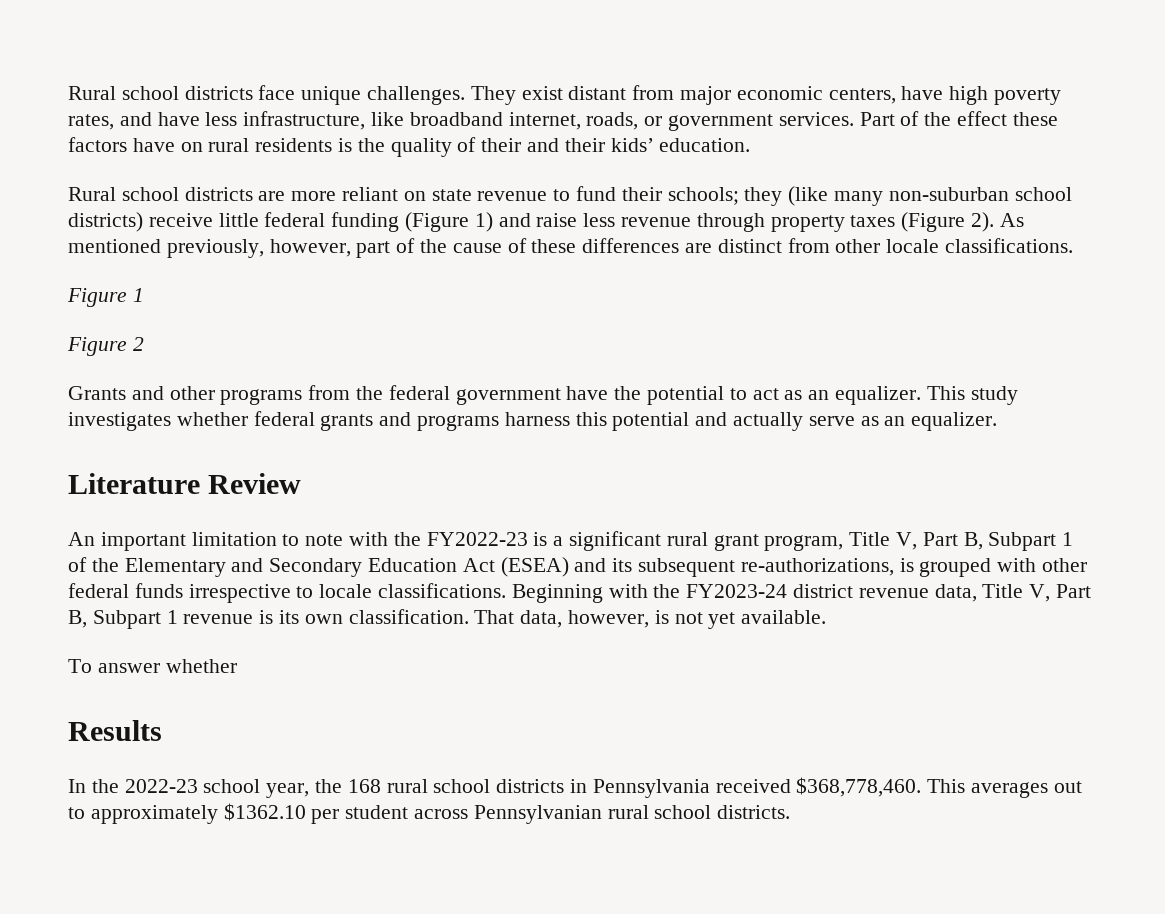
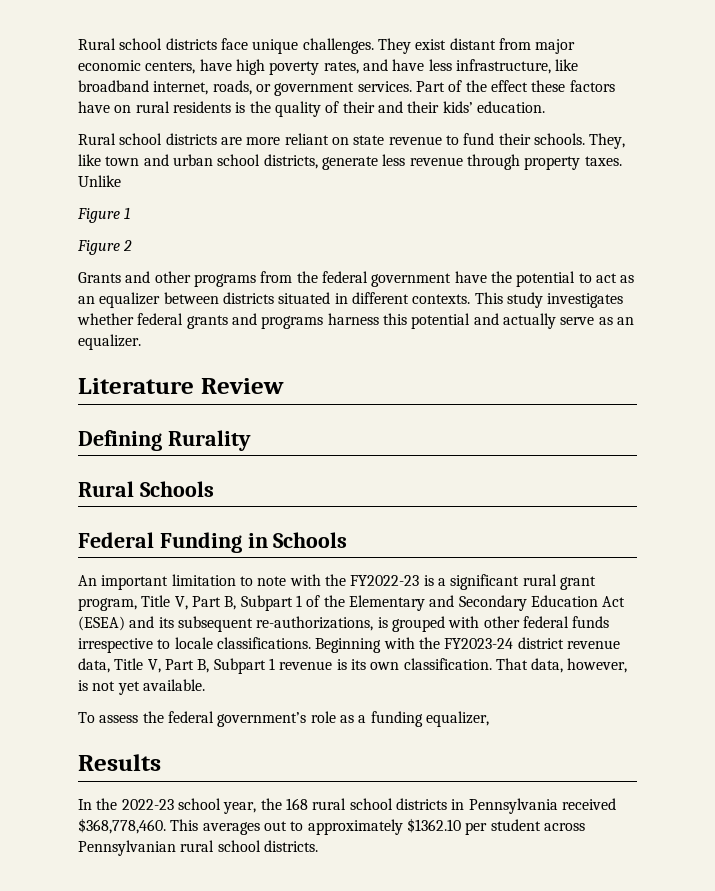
[667,186,1072,206] [68,212,1024,232] [68,238,1074,258] schools; they (like many non-suburban school districts) receive little federal funding (Figure 1) and raise less revenue through property taxes (Figure 2). As mentioned previously, however, part of the cause of these differences are distinct from other locale classifications. -> [533,133,626,149] [78,154,622,170] [78,175,121,187] schools. They, like town and urban school districts, generate less revenue through property taxes. Unlike
[835,386,922,405] equalizer. -> [99,292,471,308] equalizer between districts situated in different contexts.
(302, 483) none -> [78,430,251,451] [78,481,214,497] [78,532,348,553] // Defining Rurality // Rural Schools // Federal Funding in Schools
[97,659,237,673] answer whether -> [99,711,489,727] assess the federal government’s role as a funding equalizer,

